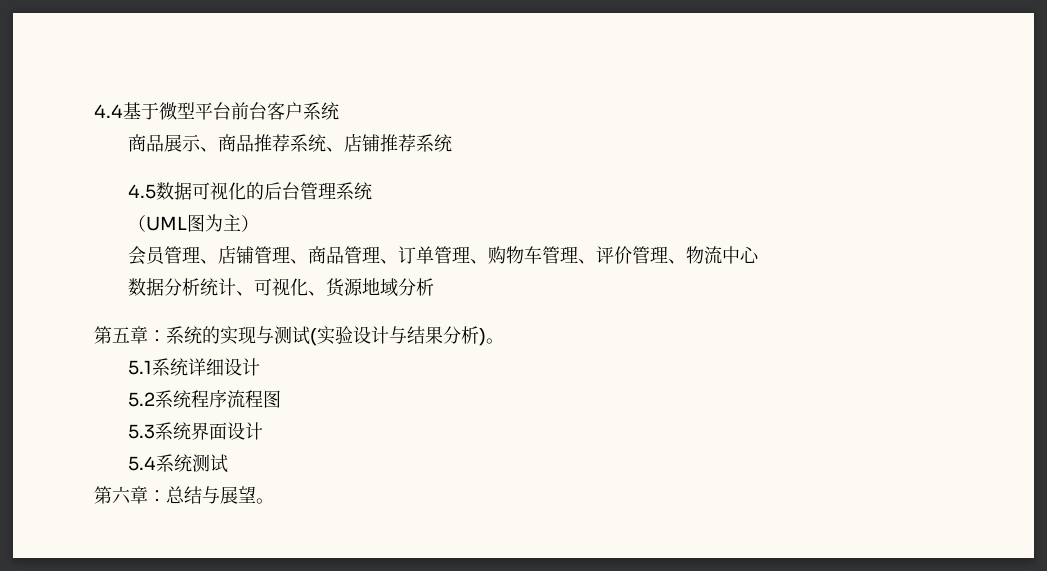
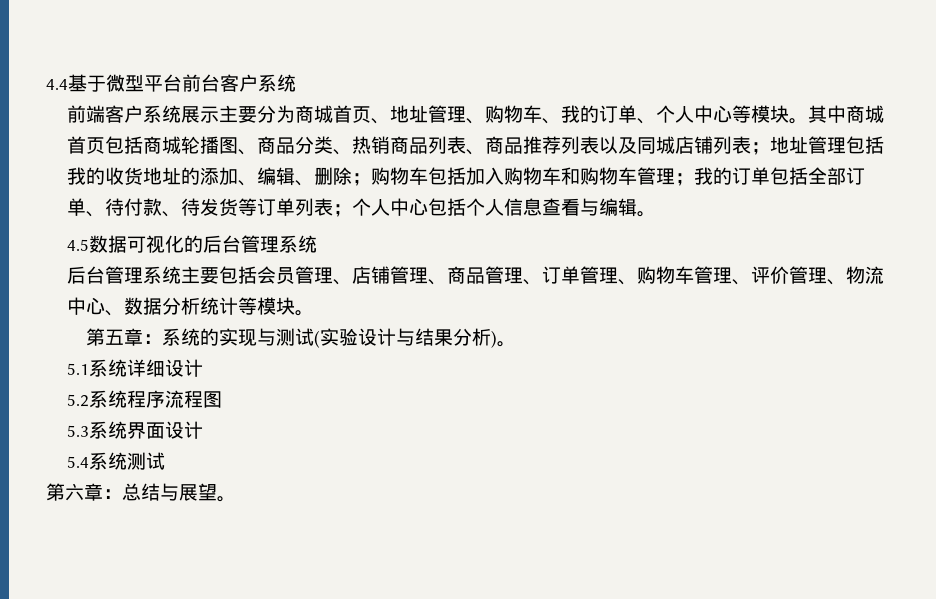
[127,133,452,152] 商品展示、商品推荐系统、店铺推荐系统 -> [67,105,885,124] [67,136,885,155] [67,167,866,186] [67,198,657,217] 前端客户系统展示主要分为商城首页、地址管理、购物车、我的订单、个人中心等模块。其中商城首页包括商城轮播图、商品分类、热销商品列表、商品推荐列表以及同城店铺列表；地址管理包括我的收货地址的添加、编辑、删除；购物车包括加入购物车和购物车管理；我的订单包括全部订单、待付款、待发货等订单列表；个人中心包括个人信息查看与编辑。
[127,214,259,232] （UML图为主） // -> [67,266,258,284] 后台管理系统主要包括
(759, 254) // -> [105,310,125,316] 、
[235,278,434,297] 、可视化、货源地域分析 -> [238,297,315,316] 等模块。

